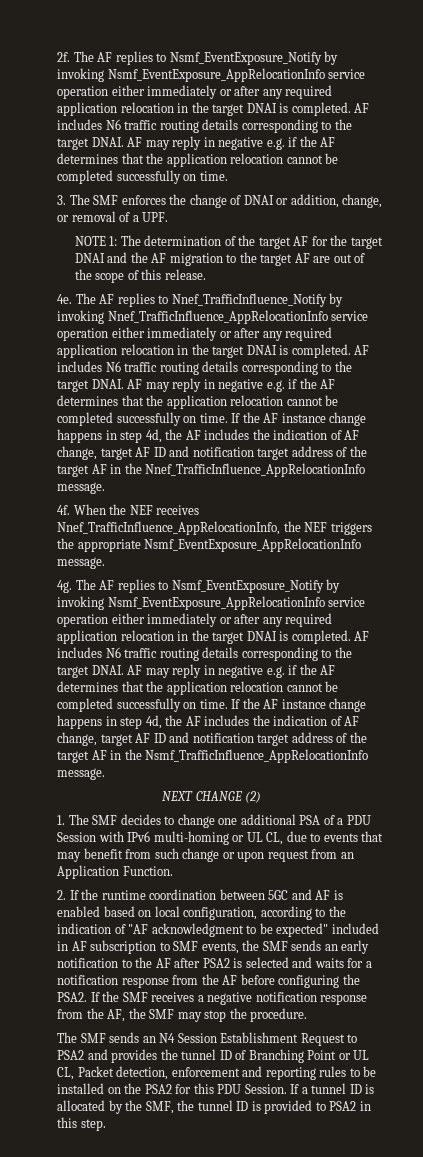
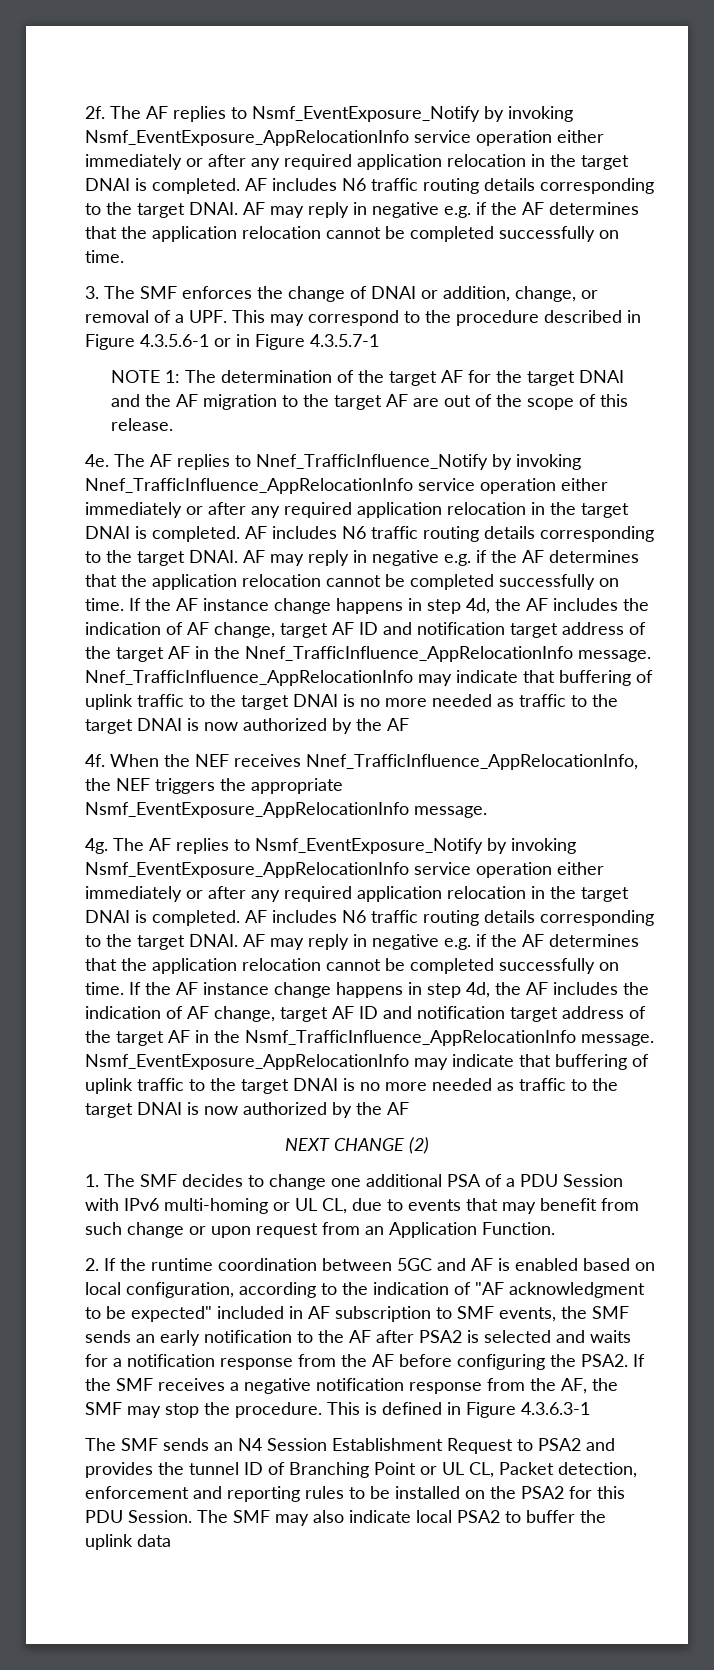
(169, 217) none -> [231,310,641,326] [84,334,379,350] This may correspond to the procedure described in Figure 4.3.5.6-1 or in Figure 4.3.5.7-1
(106, 488) none -> [84,670,653,686] [84,694,618,710] [84,718,409,734] Nnef_TrafficInfluence_AppRelocationInfo may indicate that buffering of uplink traffic to the target DNAI is no more needed as traffic to the target DNAI is now authorized by the AF
(106, 774) none -> [84,1054,649,1070] [84,1078,618,1094] [84,1102,409,1118] Nsmf_EventExposure_AppRelocationInfo may indicate that buffering of uplink traffic to the target DNAI is no more needed as traffic to the target DNAI is now authorized by the AF
(308, 1015) none -> [326,1402,590,1418] This is defined in Figure 4.3.6.3-1
[290,1083,375,1094] [57,1100,371,1114] [57,1117,106,1131] If a tunnel ID is allocated by the SMF, the tunnel ID is provided to PSA2 in this step. -> [196,1510,606,1526] [84,1534,171,1550] The SMF may also indicate local PSA2 to buffer the uplink data

